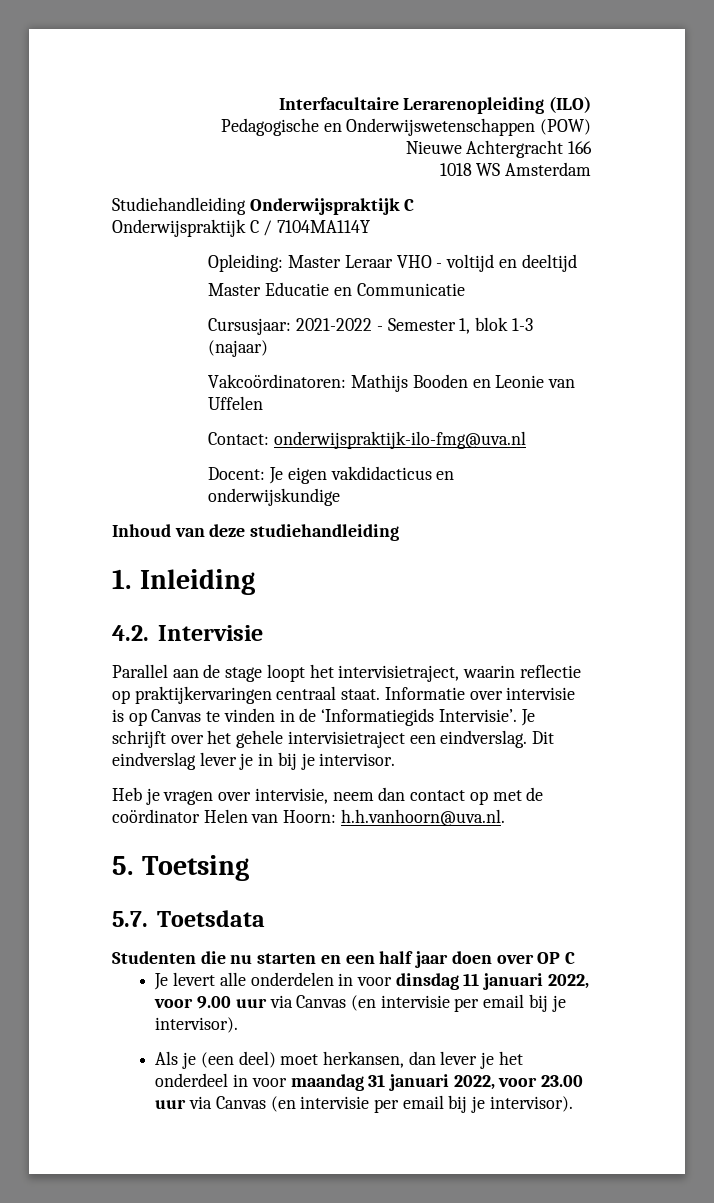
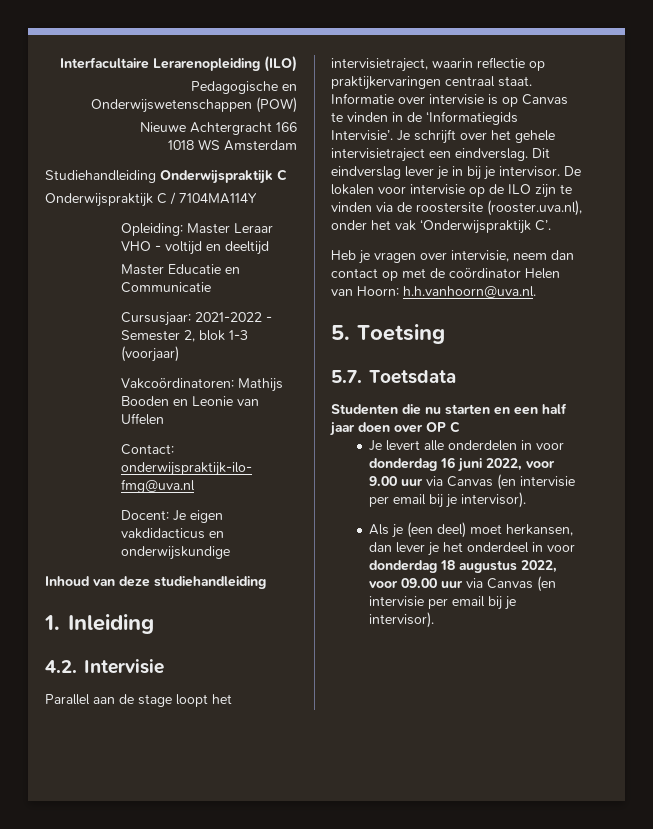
[459,318,471,334] 1, -> [183,330,195,342] 2,
[208,340,269,357] (najaar) -> [120,346,179,362] (voorjaar)
(396, 759) none -> [564,166,581,176] [331,184,572,198] [331,200,582,216] [331,219,551,234] De lokalen voor intervisie op de ILO zijn te vinden via de roostersite (rooster.uva.nl), onder het vak ‘Onderwijspraktijk C’.
[395,973,544,990] dinsdag 11 januari -> [369,457,483,472] donderdag 16 juni
[290,1074,584,1091] maandag 31 januari 2022, voor 23.00 -> [369,560,558,573] [369,578,438,588] donderdag 18 augustus 2022, voor 09.00

